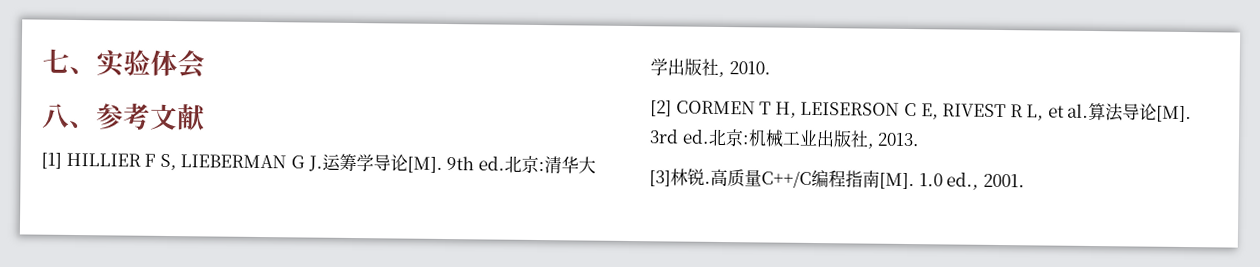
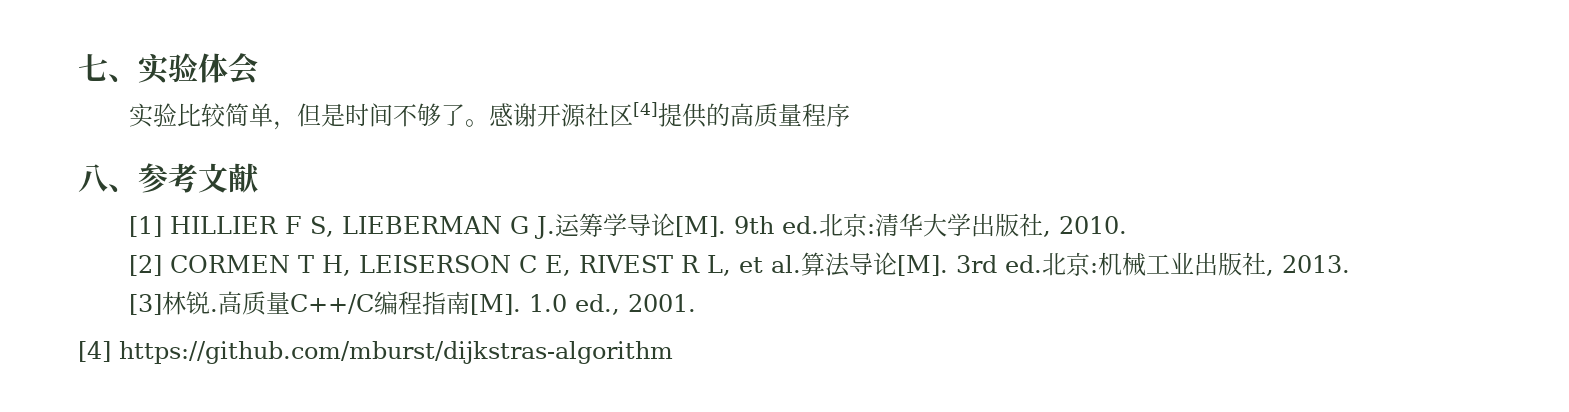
(205, 64) none -> [128,102,850,130] // 实验比较简单，但是时间不够了。感谢开源社区[4]提供的高质量程序
(1025, 180) none -> [78,341,673,364] // [4] https://github.com/mburst/dijkstras-algorithm

